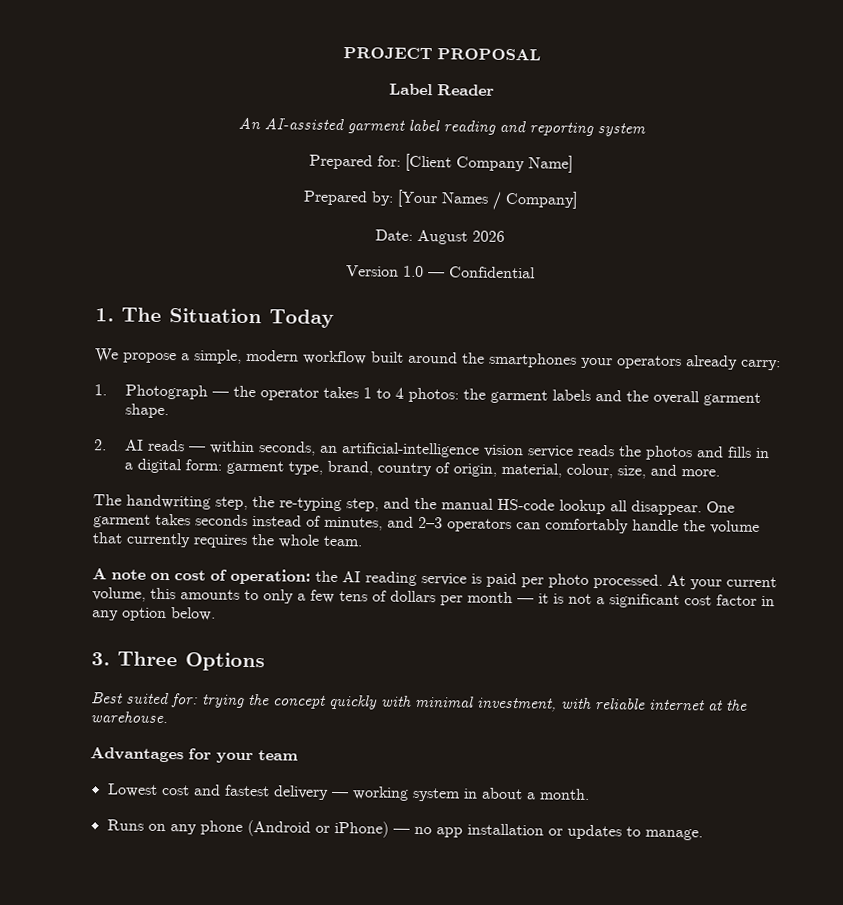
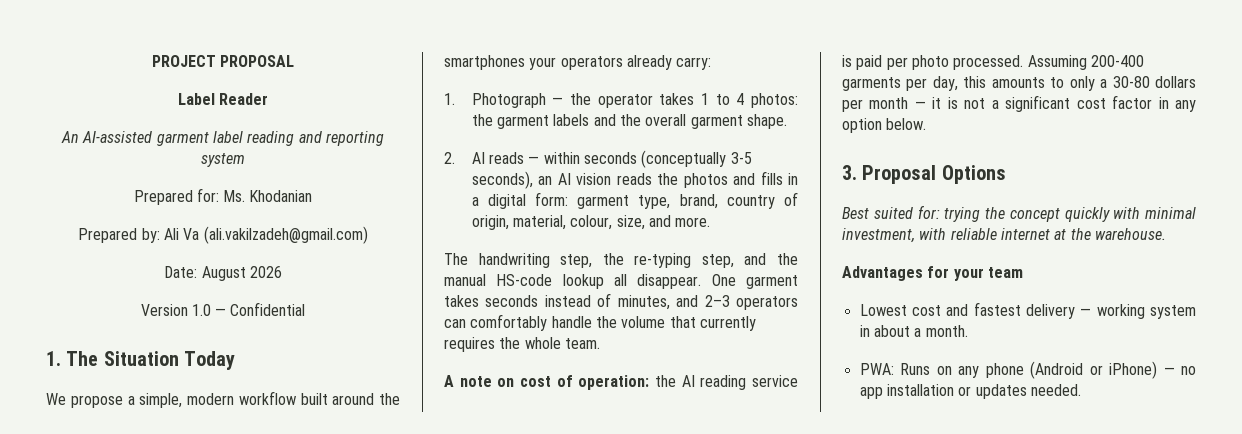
[405,153,573,173] [Client Company Name] -> [223,190,313,202] Ms. Khodanian
[397,189,578,210] [Your Names / Company] -> [164,226,368,244] Ali Va (ali.vakilzadeh@gmail.com)
[258,441,575,458] seconds, an artificial-intelligence vision service -> [584,150,752,168] [471,171,612,189] seconds (conceptually 3-5 seconds), an AI vision
[667,574,777,590] [92,587,146,602] At your current volume, -> [1027,55,1144,70] [842,76,958,91] Assuming 200-400 garments per day,
[310,589,387,603] few tens of -> [1112,76,1150,88] 30-80
[117,651,178,667] Three -> [862,165,937,184] Proposal
(590, 794) none -> [859,363,894,375] PWA:
[625,826,703,841] to manage. -> [1030,384,1081,396] needed.

